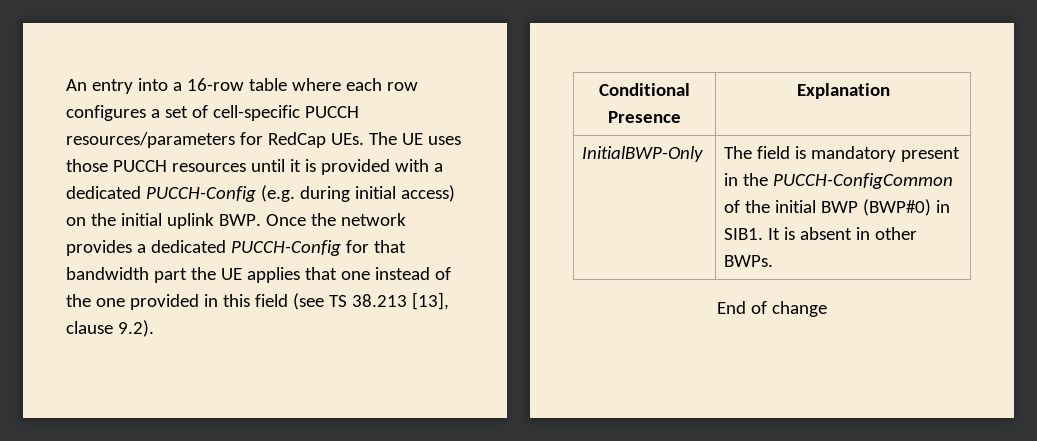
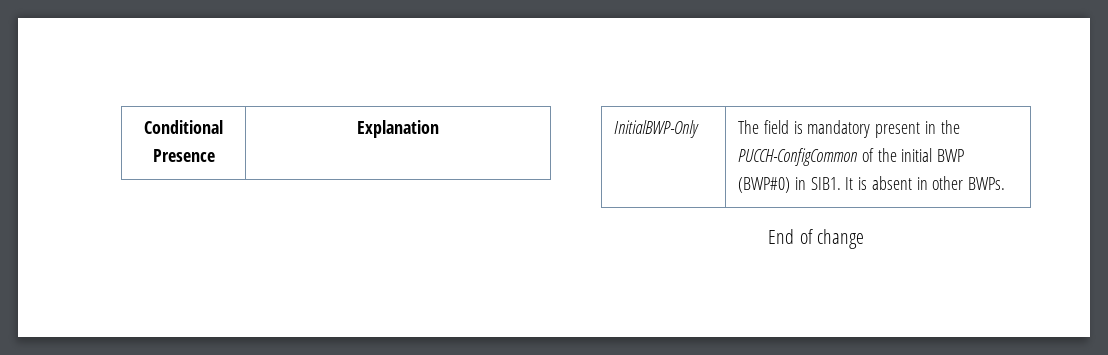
[66,78,418,94] [66,105,359,121] [66,132,461,148] [66,159,443,175] [66,185,455,202] [66,213,406,229] [66,240,406,256] [66,267,451,283] [66,292,449,310] [66,320,154,337] An entry into a 16-row table where each row configures a set of cell-specific PUCCH resources/parameters for RedCap UEs. The UE uses those PUCCH resources until it is provided with a dedicated PUCCH-Config (e.g. during initial access) on the initial uplink BWP. Once the network provides a dedicated PUCCH-Config for that bandwidth part the UE applies that one instead of the one provided in this field (see TS 38.213 [13], clause 9.2). // -> (144, 127) none

